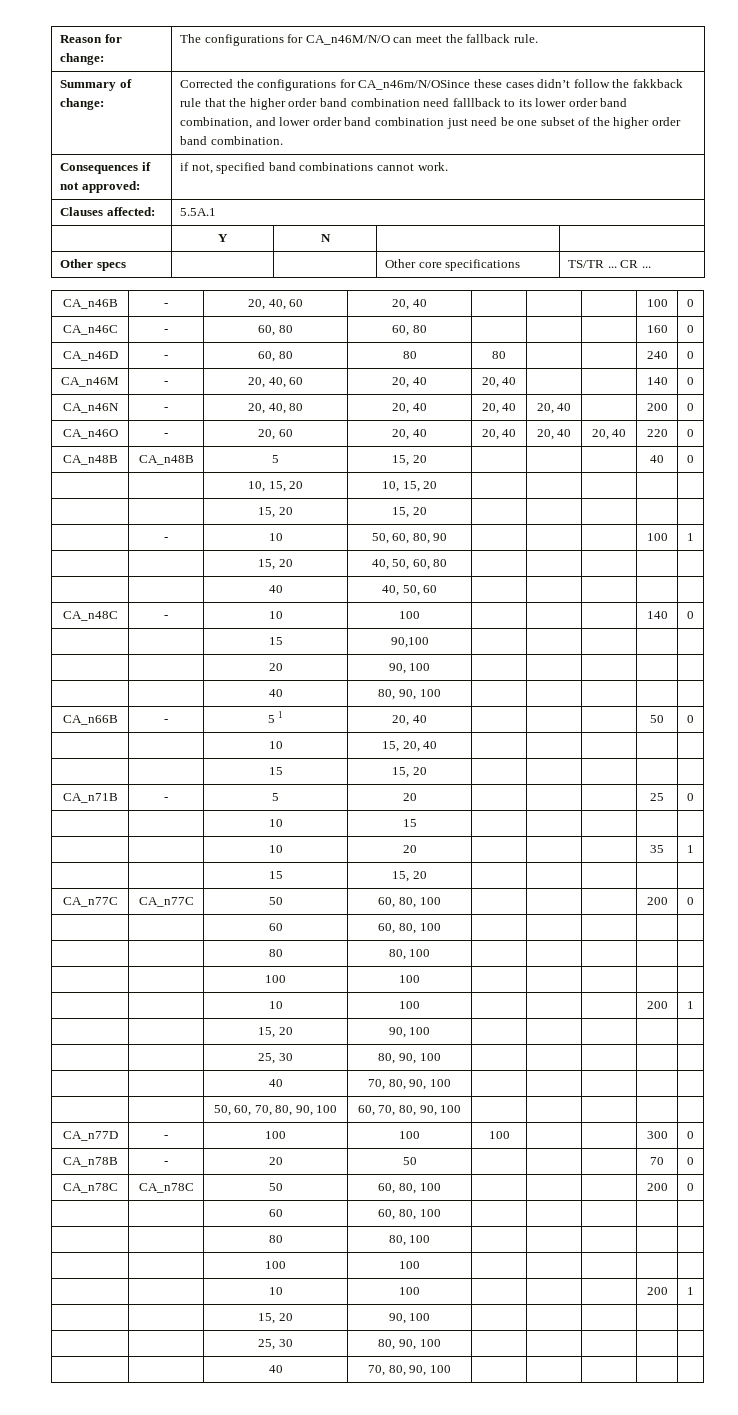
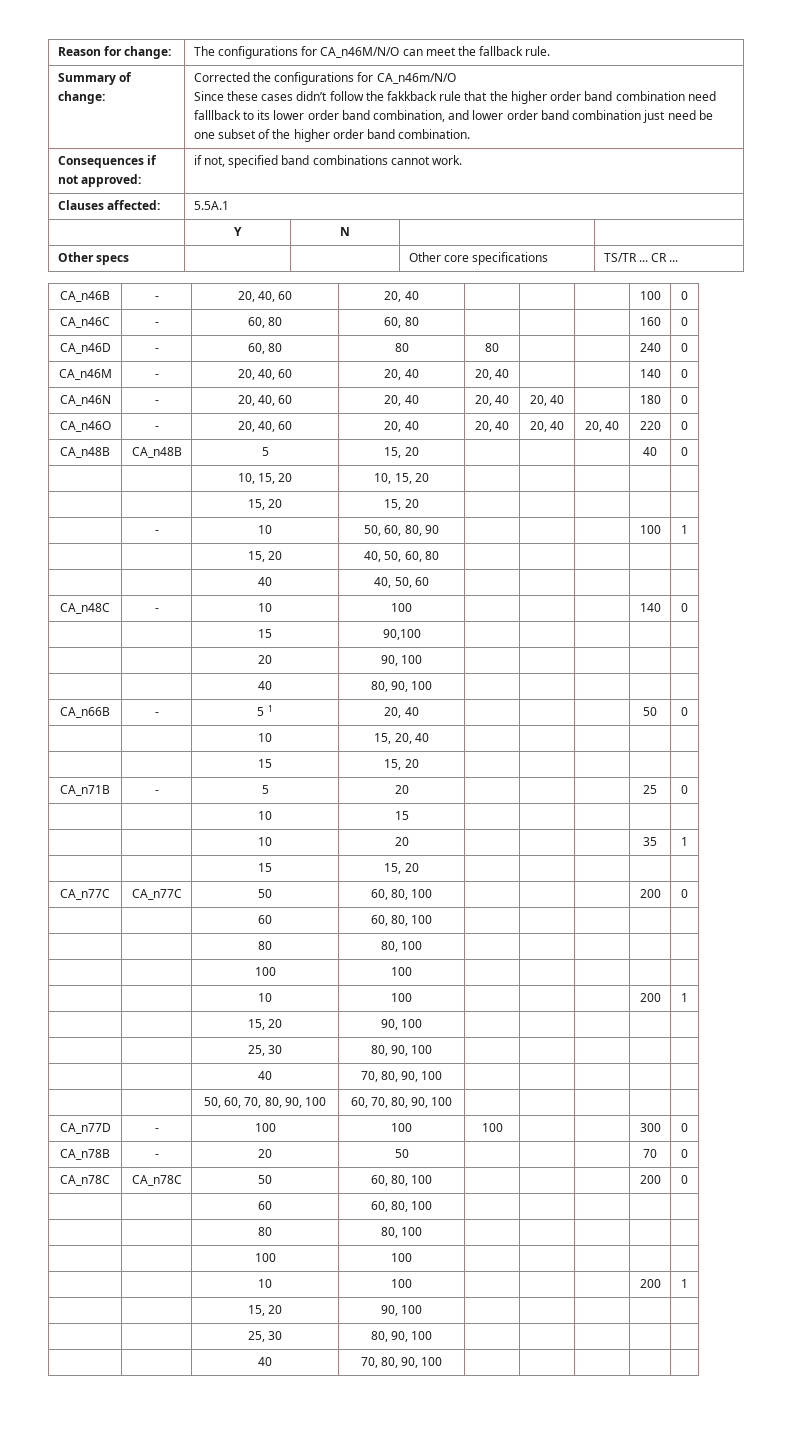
[358,80,471,90] CA_n46m/N/OSince -> [376,73,456,84] [193,91,224,101] CA_n46m/N/O // Since
[289,403,304,411] 80 -> [278,395,293,404] 60
[646,403,668,411] 200 -> [639,395,661,404] 180
(276, 434) none -> [258,421,275,432] 40,

